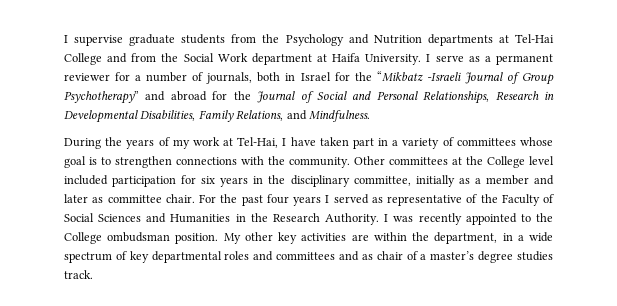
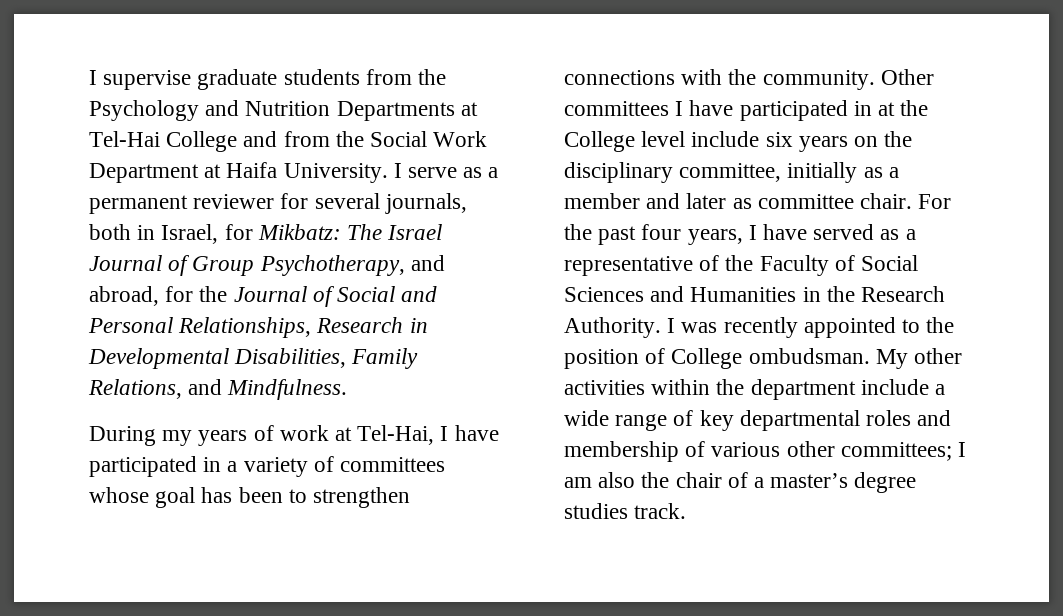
[427,34,493,46] departments -> [336,101,455,121] Departments
[251,53,312,65] department -> [89,163,199,183] Department
[135,71,554,85] [64,91,207,104] a number of journals, both in Israel for the “Mikbatz -Israeli Journal of Group Psychotherapy” and abroad -> [314,193,467,214] [89,224,443,244] [89,255,445,276] [89,286,159,306] several journals, both in Israel, for Mikbatz: The Israel Journal of Group Psychotherapy, and abroad,
[105,137,123,146] the -> [162,430,193,446] my
[172,139,190,149] my -> (274, 433) none
[319,137,374,149] taken part -> [89,456,197,477] participated
[89,157,97,165] is -> [201,487,283,503] has been
(448, 161) none -> [675,100,872,121] I have participated in
[64,175,197,187] included participation for -> [691,131,760,147] include
[253,176,264,184] in -> [854,136,879,147] on
[293,195,330,206] years I -> [687,224,808,245] years, I have
(383, 200) none -> [905,229,916,240] a
[64,232,513,244] College ombudsman position. My other key activities are within the department, in -> [564,348,963,369] [564,379,929,400] position of College ombudsman. My other activities within the department include
[64,252,112,263] spectrum -> [615,414,668,431] range
[276,251,373,261] committees and as -> [564,441,967,462] [564,472,670,488] membership of various other committees; I am also the

